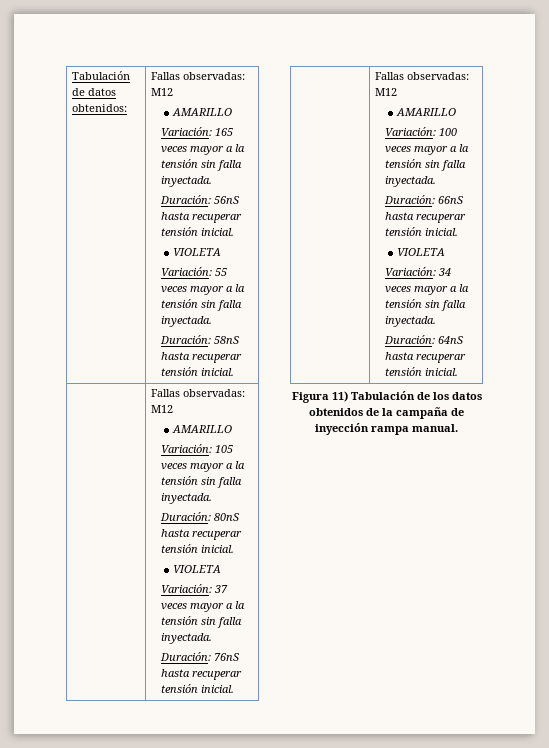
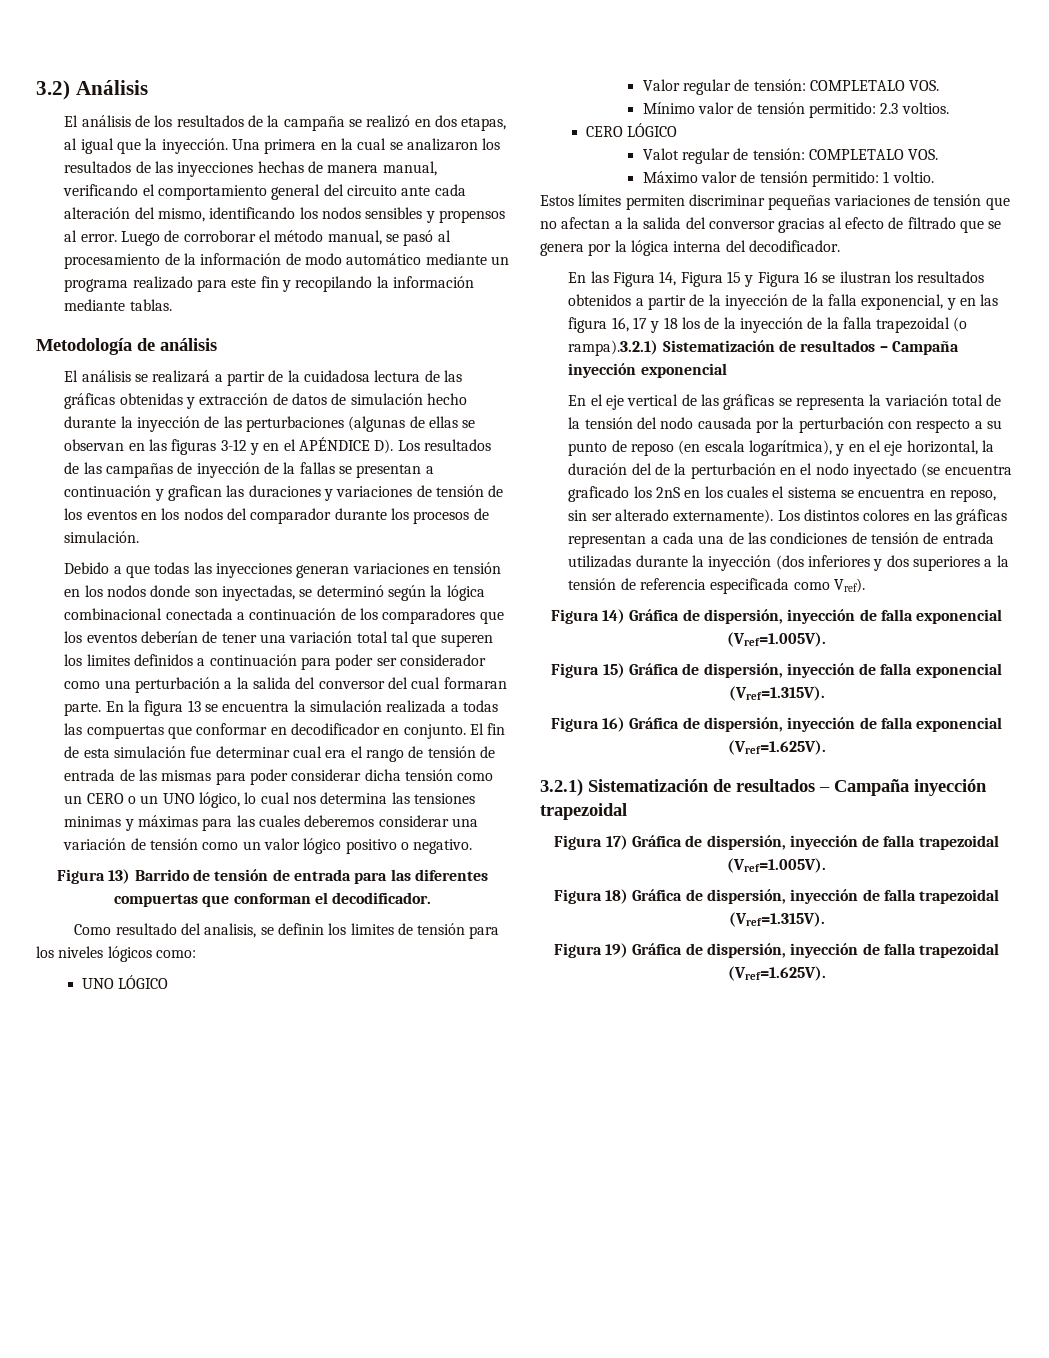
[71,71,130,80] [71,88,116,96] [71,104,127,112] [150,72,245,80] [150,88,173,96] [172,108,233,116] [161,127,234,136] [161,144,246,155] [161,159,243,171] [161,176,213,187] [160,195,241,204] [161,212,243,223] [161,227,235,236] [173,248,222,256] [161,267,228,276] [161,284,246,295] [161,299,243,311] [161,316,213,327] [160,335,241,344] [161,352,243,363] [161,367,235,376] [150,389,245,397] [150,405,173,413] [172,425,233,433] [161,444,234,453] [161,461,246,472] [161,476,243,488] [161,493,213,504] [160,512,241,521] [161,529,243,540] [161,544,235,553] [173,565,222,573] [161,584,229,593] [161,601,246,612] [161,616,243,628] [161,633,213,644] [160,652,241,661] [161,669,243,680] [161,684,235,693] [374,72,469,80] [374,88,397,96] [396,108,457,116] [385,127,458,136] [385,144,470,155] [385,159,467,171] [385,176,437,187] [384,195,465,204] [385,212,467,223] [385,227,459,236] [397,248,446,256] [385,267,452,276] [385,284,470,295] [385,299,467,311] [385,316,437,327] [384,335,465,344] [385,352,467,363] [385,367,459,376] [291,391,482,403] [309,407,464,419] [315,423,458,435] Tabulación de datos obtenidos: | Fallas observadas: M12 // AMARILLO // Variación: 165 veces mayor a la tensión sin falla inyectada. // Duración: 56nS hasta recuperar tensión inicial. // VIOLETA // Variación: 55 veces mayor a la tensión sin falla inyectada. // Duración: 58nS hasta recuperar tensión inicial. // | Fallas observadas: M12 // AMARILLO // Variación: 105 veces mayor a la tensión sin falla inyectada. // Duración: 80nS hasta recuperar tensión inicial. // VIOLETA // Variación: 37 veces mayor a la tensión sin falla inyectada. // Duración: 76nS hasta recuperar tensión inicial. // | Fallas observadas: M12 // AMARILLO // Variación: 100 veces mayor a la tensión sin falla inyectada. // Duración: 66nS hasta recuperar tensión inicial. // VIOLETA // Variación: 34 veces mayor a la tensión sin falla inyectada. // Duración: 64nS hasta recuperar tensión inicial. // Figura 11) Tabulación de los datos obtenidos de la campaña de inyección rampa manual. -> [36,80,148,100] [64,115,507,131] [64,138,501,154] [64,161,437,177] [63,184,466,200] [64,207,505,223] [64,230,451,246] [64,253,509,269] [64,276,474,292] [64,299,172,311] [36,338,217,355] [64,370,462,386] [64,393,467,409] [64,416,476,432] [64,437,491,455] [64,462,434,478] [64,485,504,501] [64,508,489,524] [64,531,140,543] [64,562,502,578] [64,585,485,601] [64,608,504,624] [64,631,493,647] [64,654,486,670] [64,677,507,693] [64,700,498,716] [64,723,506,739] [64,746,495,762] [64,769,494,785] [64,792,475,808] [64,815,478,831] [63,838,473,854] [57,869,488,884] [113,892,432,907] [74,923,500,939] [36,946,196,962] [81,975,169,989] [642,79,940,95] [642,102,949,118] [585,123,678,137] [642,148,939,164] [642,171,934,187] [540,194,1010,210] [540,217,1002,233] [540,240,840,256] [568,271,985,287] [568,294,999,310] [568,317,968,333] [568,340,959,356] [568,363,727,378] [568,394,1002,410] [568,417,1002,433] [568,440,994,456] [568,463,1012,479] [568,486,996,502] [568,509,1008,525] [568,532,994,548] [568,555,1009,571] [568,578,865,594] [550,609,1003,624] [727,632,826,647] [551,663,1002,678] [728,686,825,701] [550,717,1003,732] [727,740,826,755] [540,779,987,796] [540,803,627,820] [554,835,999,850] [727,858,826,873] [553,889,1000,904] [728,912,825,927] [553,943,1000,958] [727,966,826,981] 3.2) Análisis // El análisis de los resultados de la campaña se realizó en dos etapas, al igual que la inyección. Una primera en la cual se analizaron los resultados de las inyecciones hechas de manera manual, verificando el comportamiento general del circuito ante cada alteración del mismo, identificando los nodos sensibles y propensos al error. Luego de corroborar el método manual, se pasó al procesamiento de la información de modo automático mediante un programa realizado para este fin y recopilando la información mediante tablas. // Metodología de análisis // El análisis se realizará a partir de la cuidadosa lectura de las gráficas obtenidas y extracción de datos de simulación hecho durante la inyección de las perturbaciones (algunas de ellas se observan en las figuras 3-12 y en el APÉNDICE D). Los resultados de las campañas de inyección de la fallas se presentan a continuación y grafican las duraciones y variaciones de tensión de los eventos en los nodos del comparador durante los procesos de simulación. // Debido a que todas las inyecciones generan variaciones en tensión en los nodos donde son inyectadas, se determinó según la lógica combinacional conectada a continuación de los comparadores que los eventos deberían de tener una variación total tal que superen los limites definidos a continuación para poder ser considerador como una perturbación a la salida del conversor del cual formaran parte. En la figura 13 se encuentra la simulación realizada a todas las compuertas que conformar en decodificador en conjunto. El fin de esta simulación fue determinar cual era el rango de tensión de entrada de las mismas para poder considerar dicha tensión como un CERO o un UNO lógico, lo cual nos determina las tensiones minimas y máximas para las cuales deberemos considerar una variación de tensión como un valor lógico positivo o negativo. // Figura 13) Barrido de tensión de entrada para las diferentes compuertas que conforman el decodificador. // Como resultado del analisis, se definin los limites de tensión para los niveles lógicos como: // UNO LÓGICO // Valor regular de tensión: COMPLETALO VOS. // Mínimo valor de tensión permitido: 2.3 voltios. // CERO LÓGICO // Valot regular de tensión: COMPLETALO VOS. // Máximo valor de tensión permitido: 1 voltio. // Estos límites permiten discriminar pequeñas variaciones de tensión que no afectan a la salida del conversor gracias al efecto de filtrado que se genera por la lógica interna del decodificador. // En las Figura 14, Figura 15 y Figura 16 se ilustran los resultados obtenidos a partir de la inyección de la falla exponencial, y en las figura 16, 17 y 18 los de la inyección de la falla trapezoidal (o rampa).3.2.1) Sistematización de resultados – Campaña inyección exponencial // En el eje vertical de las gráficas se representa la variación total de la tensión del nodo causada por la perturbación con respecto a su punto de reposo (en escala logarítmica), y en el eje horizontal, la duración del de la perturbación en el nodo inyectado (se encuentra graficado los 2nS en los cuales el sistema se encuentra en reposo, sin ser alterado externamente). Los distintos colores en las gráficas representan a cada una de las condiciones de tensión de entrada utilizadas durante la inyección (dos inferiores y dos superiores a la tensión de referencia especificada como Vref). // Figura 14) Gráfica de dispersión, inyección de falla exponencial (Vref=1.005V). // Figura 15) Gráfica de dispersión, inyección de falla exponencial (Vref=1.315V). // Figura 16) Gráfica de dispersión, inyección de falla exponencial (Vref=1.625V). // 3.2.1) Sistematización de resultados – Campaña inyección trapezoidal // Figura 17) Gráfica de dispersión, inyección de falla trapezoidal (Vref=1.005V). // Figura 18) Gráfica de dispersión, inyección de falla trapezoidal (Vref=1.315V). // Figura 19) Gráfica de dispersión, inyección de falla trapezoidal (Vref=1.625V).

